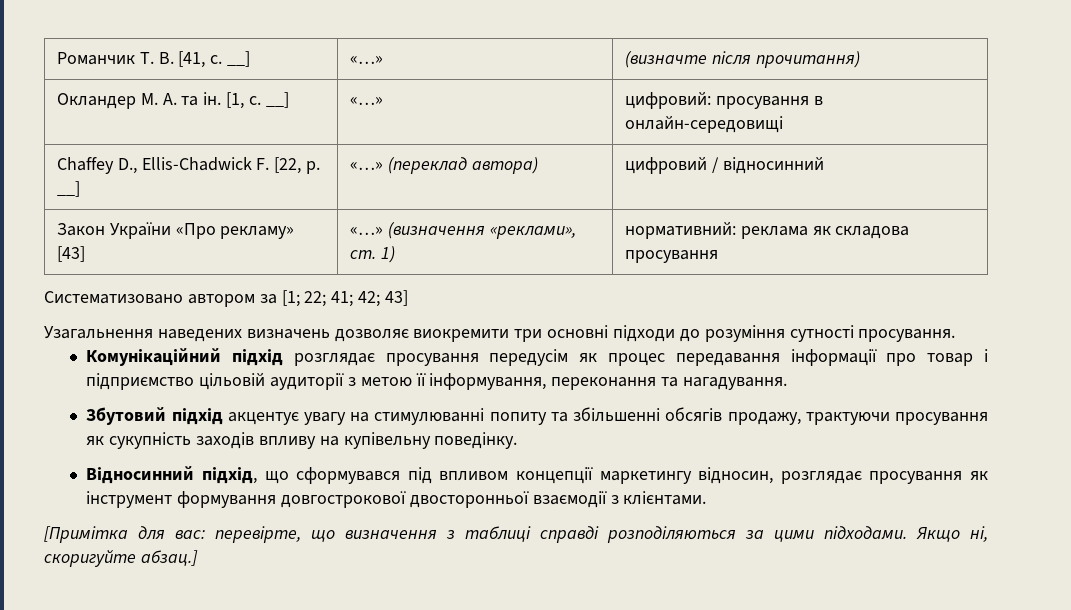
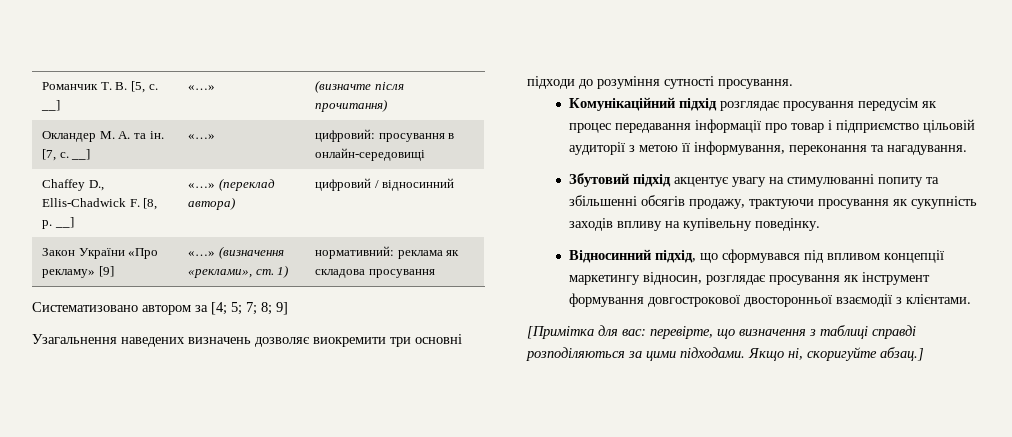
[178,51,206,68] [41, -> [130,81,145,93] [5,
[226,92,245,109] [1, -> [42,149,57,161] [7,
[274,157,302,174] [22, -> [143,198,158,210] [8,
[56,246,85,262] [43] -> [98,266,114,277] [9]
[281,290,409,307] [1; 22; 41; 42; 43] -> [211,302,288,315] [4; 5; 7; 8; 9]

